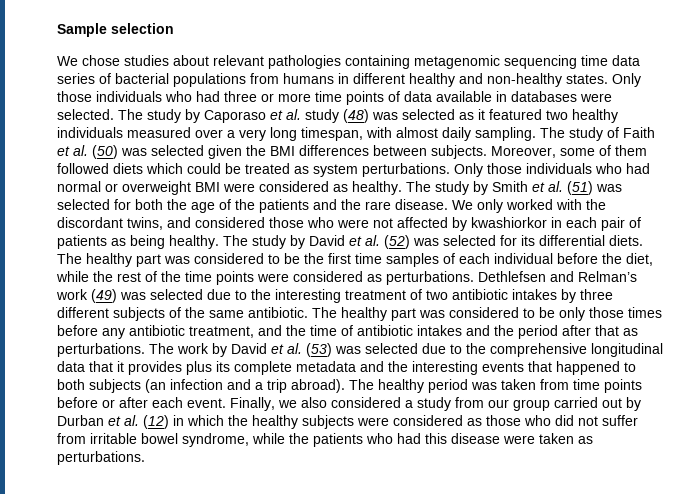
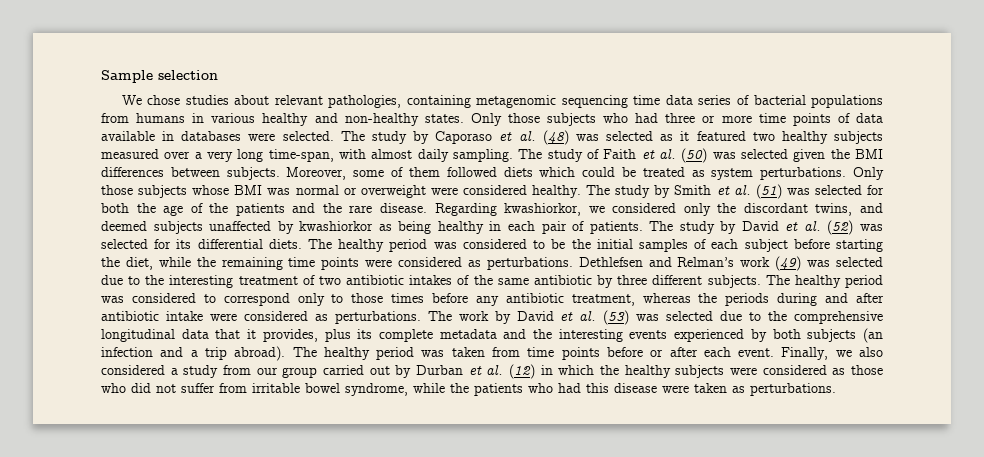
[268,55,341,69] pathologies -> [328,95,402,108] pathologies,
[353,73,405,84] different -> [211,113,256,123] various
[96,91,162,102] individuals -> [547,113,597,126] subjects
[305,109,339,123] study -> (536, 136) none
[57,127,123,138] individuals -> [833,131,883,144] subjects
[301,127,363,141] timespan, -> [268,149,334,162] time-span,
[526,163,650,174] individuals who had -> [138,185,291,198] subjects whose BMI was
[195,181,348,192] BMI were considered as -> [430,185,527,195] were considered
[452,199,606,213] [57,217,641,231] [57,235,219,249] We only worked with the discordant twins, and considered those who were not affected by kwashiorkor in each pair of patients as being healthy. -> [434,203,883,216] [101,221,643,234] Regarding kwashiorkor, we considered only the discordant twins, and deemed subjects unaffected by kwashiorkor as being healthy in each pair of patients.
[136,254,161,267] part -> [389,239,428,252] period
[328,253,382,264] first time -> [596,239,633,249] initial
[494,253,598,264] individual before -> [744,239,884,252] subject before starting
[117,271,181,282] rest of the -> [221,257,283,270] remaining
[561,289,613,303] [57,307,585,321] by three different subjects of the same antibiotic. The healthy part was considered to be only -> [457,275,883,288] [101,293,344,306] of the same antibiotic by three different subjects. The healthy period was considered to correspond only to
[258,325,619,339] and the time of antibiotic intakes and the period after that -> [642,293,884,306] [101,311,308,321] whereas the periods during and after antibiotic intake were considered
[128,361,182,375] provides -> [262,329,318,342] provides,
[528,361,636,375] that happened to -> [674,329,767,342] experienced by

